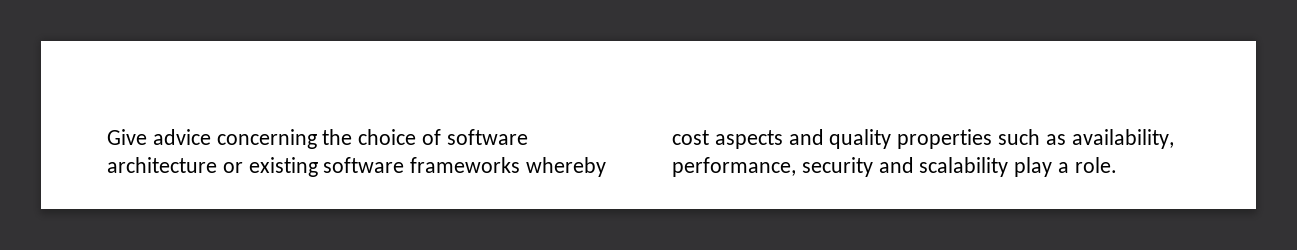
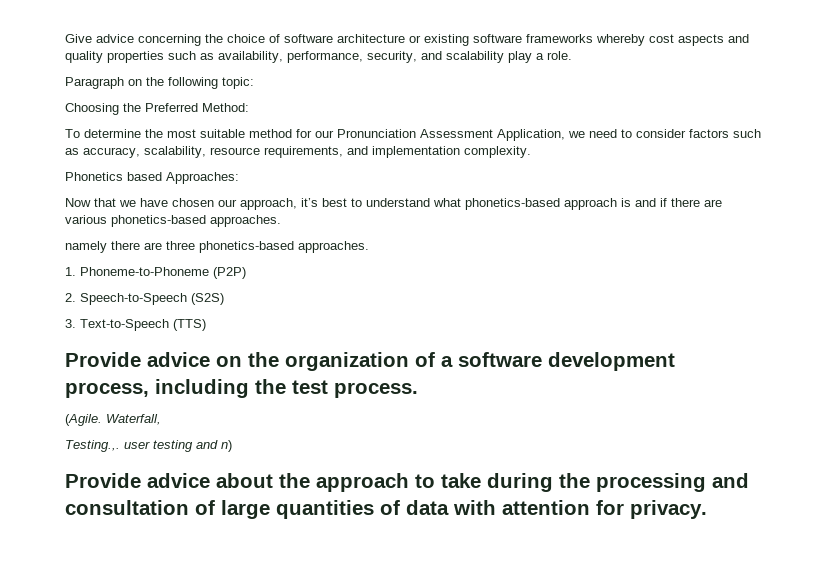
[801,157,873,177] security -> [367,51,417,63] security,
(1117, 165) none -> [65,77,254,89] [65,103,249,115] [65,129,761,141] [65,146,531,158] [65,172,239,184] [65,198,722,210] [65,215,281,227] [65,241,369,253] [65,267,246,279] [65,293,224,305] [65,319,206,331] [65,352,675,371] [65,379,418,398] [65,414,161,426] [65,440,232,452] [65,473,749,492] [65,500,707,519] // Paragraph on the following topic: // Choosing the Preferred Method: // To determine the most suitable method for our Pronunciation Assessment Application, we need to consider factors such as accuracy, scalability, resource requirements, and implementation complexity. // Phonetics based Approaches: // Now that we have chosen our approach, it’s best to understand what phonetics-based approach is and if there are various phonetics-based approaches. // namely there are three phonetics-based approaches. // 1. Phoneme-to-Phoneme (P2P) // 2. Speech-to-Speech (S2S) // 3. Text-to-Speech (TTS) // Provide advice on the organization of a software development process, including the test process. // (Agile. Waterfall, // Testing.,. user testing and n) // Provide advice about the approach to take during the processing and consultation of large quantities of data with attention for privacy.

